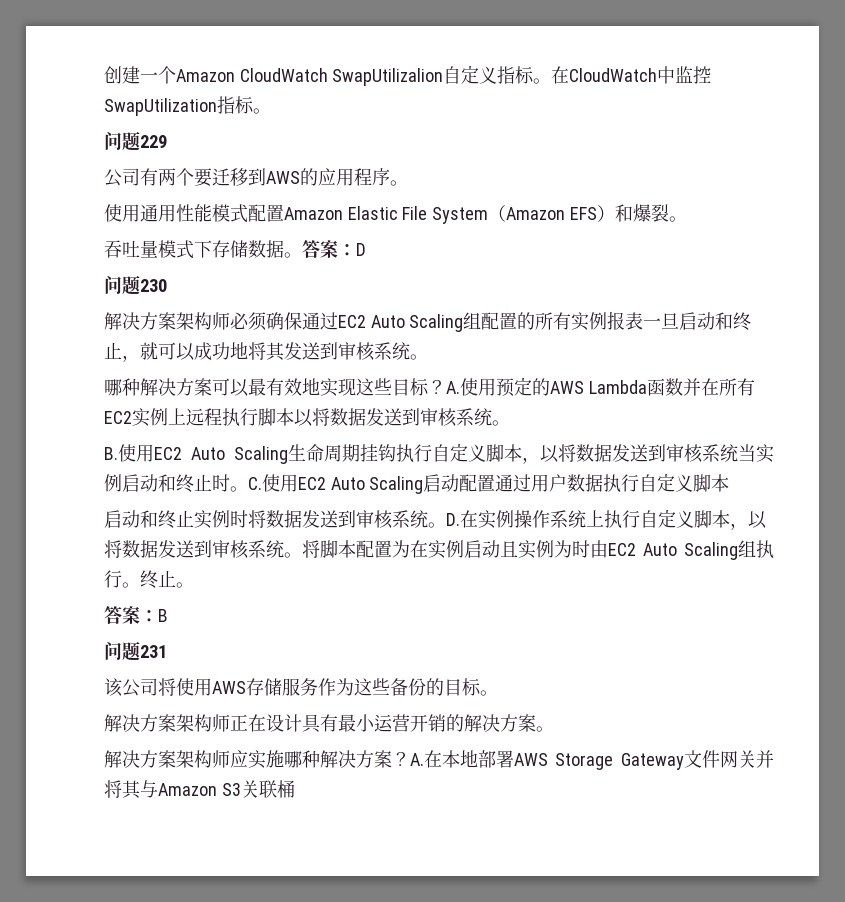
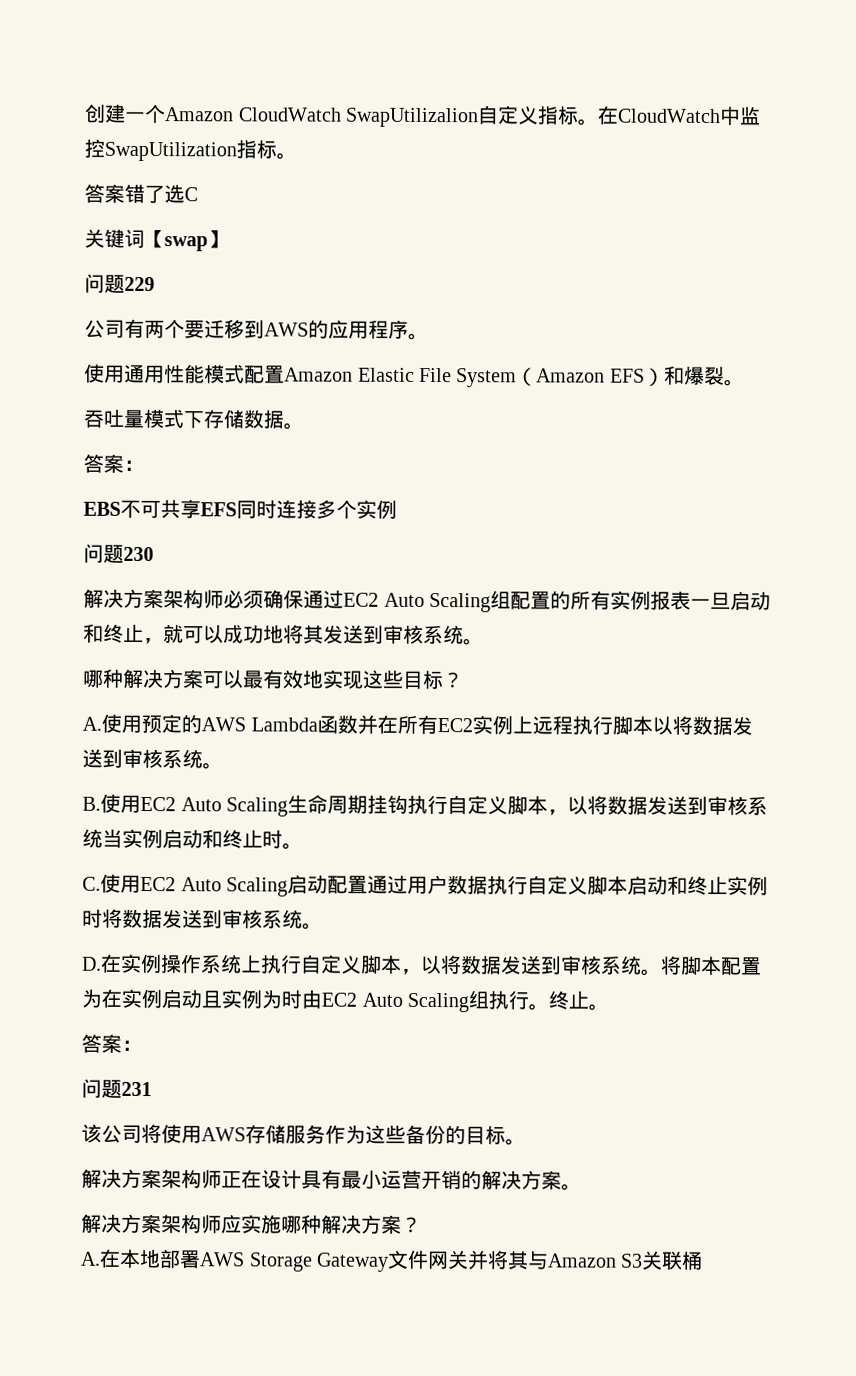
(271, 111) none -> [84,183,199,204] [84,228,229,252] // 答案错了选C // 关键词【swap】
[301,240,366,258] 答案：D -> [83,453,145,473] [83,499,398,519] // 答案： // EBS不可共享EFS同时连接多个实例
(446, 387) none -> (465, 680) //
(248, 489) none -> (304, 846) //
(730, 483) // -> (629, 885) none
(446, 525) none -> (324, 926) //
[157,609,168,622] B -> (143, 1045) none
(410, 759) none -> (423, 1224) //

